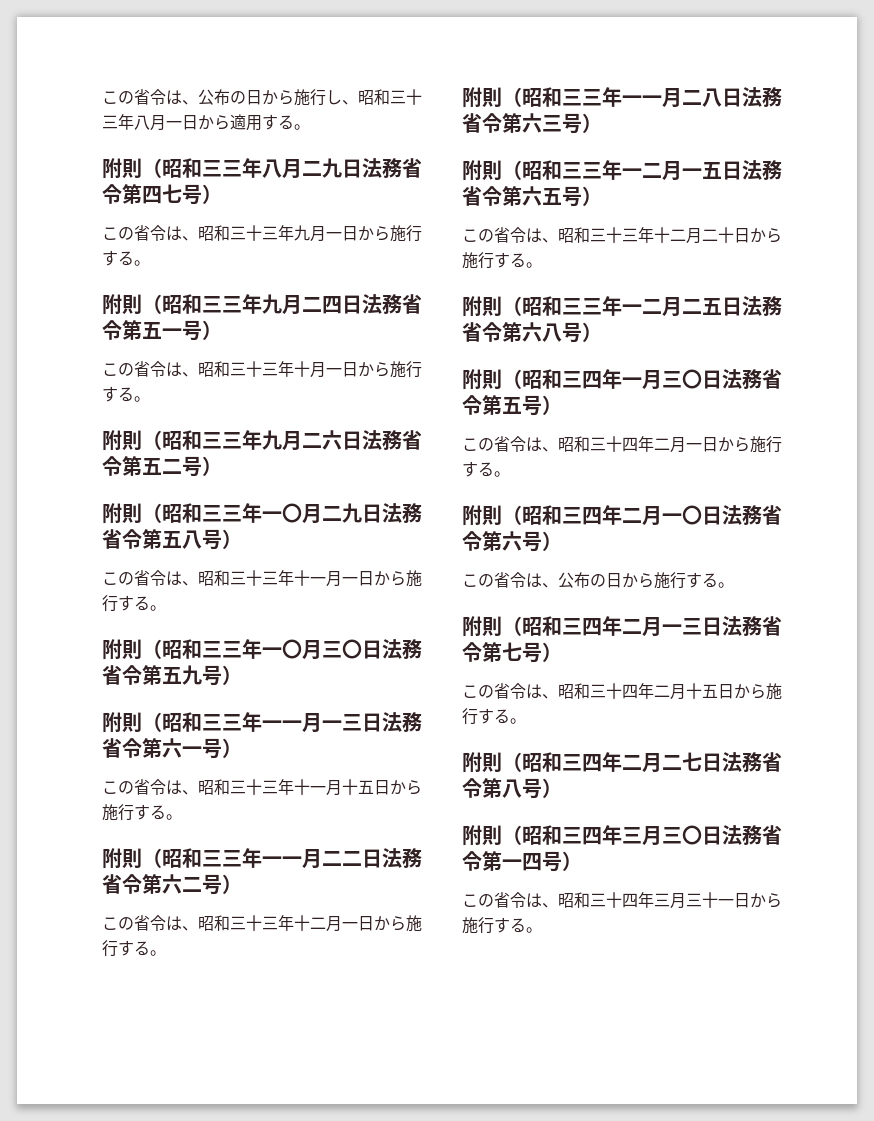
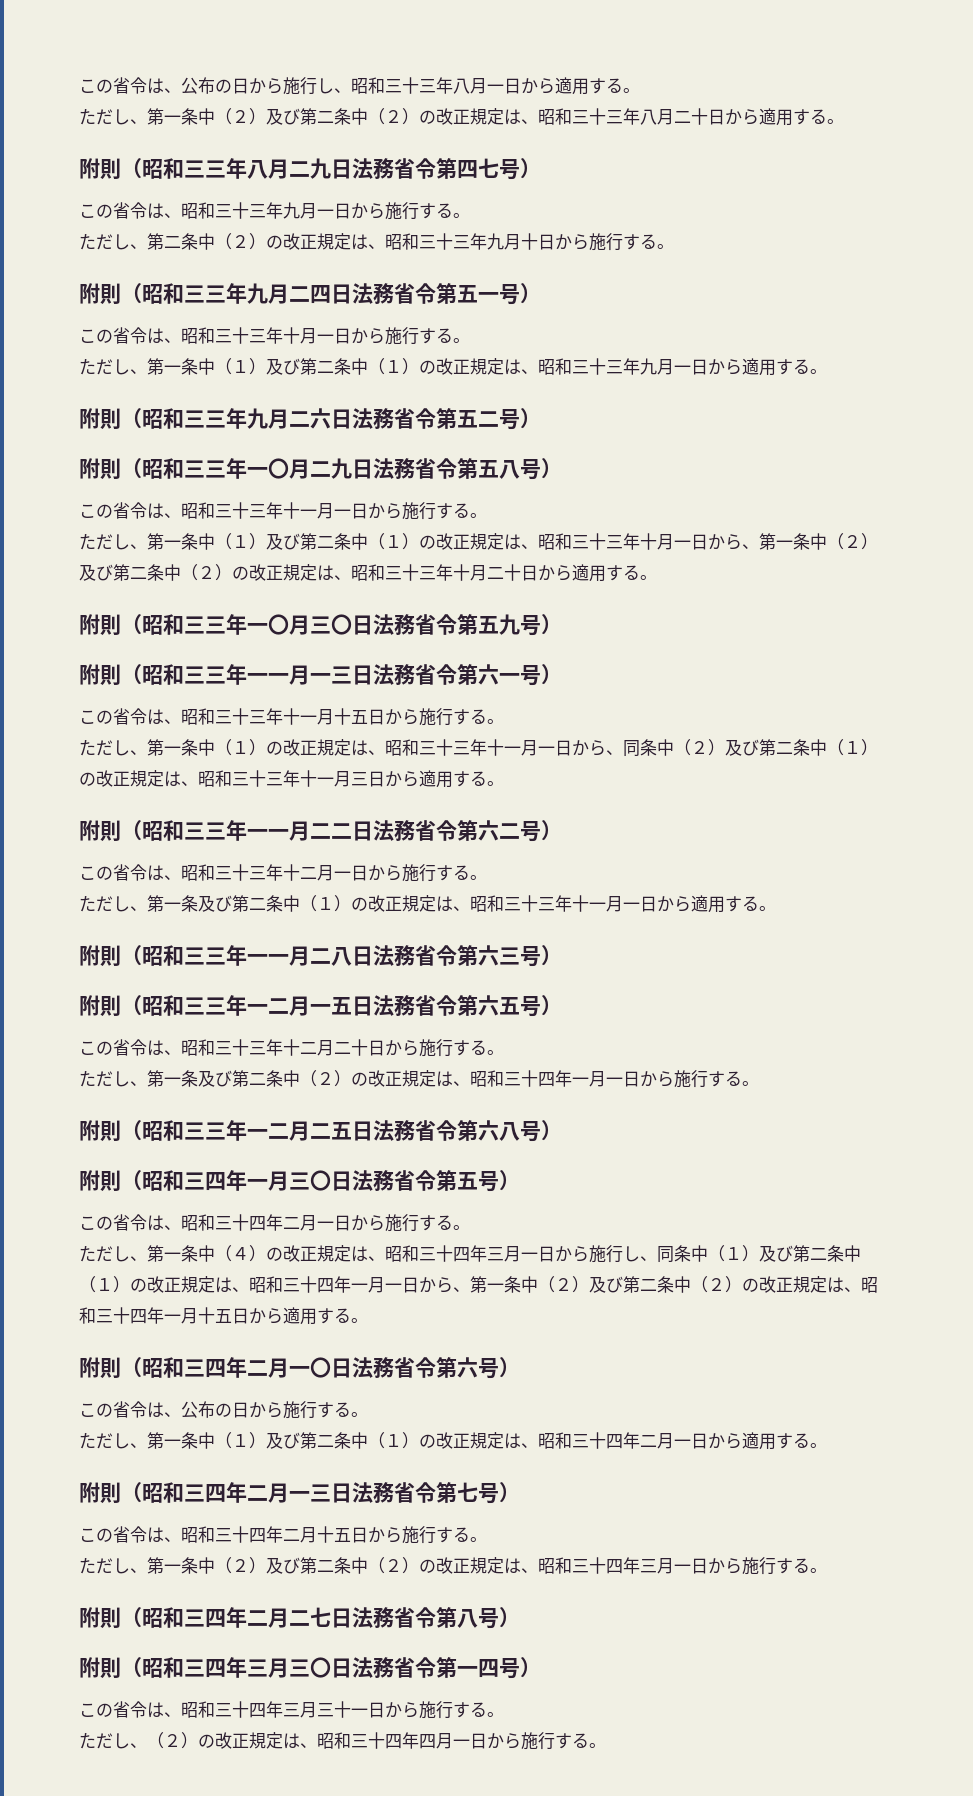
(310, 127) none -> [79,108,844,126] // ただし、第一条中（２）及び第二条中（２）の改正規定は、昭和三十三年八月二十日から適用する。
(150, 263) none -> [79,233,674,251] // ただし、第二条中（２）の改正規定は、昭和三十三年九月十日から施行する。
(150, 399) none -> [79,358,827,376] // ただし、第一条中（１）及び第二条中（１）の改正規定は、昭和三十三年九月一日から適用する。
(166, 608) none -> [79,533,878,550] [79,564,657,582] // ただし、第一条中（１）及び第二条中（１）の改正規定は、昭和三十三年十月一日から、第一条中（２）及び第二条中（２）の改正規定は、昭和三十三年十月二十日から適用する。
(182, 817) none -> [79,739,878,757] [79,770,504,788] // ただし、第一条中（１）の改正規定は、昭和三十三年十一月一日から、同条中（２）及び第二条中（１）の改正規定は、昭和三十三年十一月三日から適用する。
(166, 953) none -> [79,895,776,913] // ただし、第一条及び第二条中（１）の改正規定は、昭和三十三年十一月一日から適用する。
(542, 265) none -> [79,1070,759,1088] // ただし、第一条及び第二条中（２）の改正規定は、昭和三十四年一月一日から施行する。
(510, 474) none -> [79,1245,861,1263] [79,1276,878,1293] [79,1307,368,1325] // ただし、第一条中（４）の改正規定は、昭和三十四年三月一日から施行し、同条中（１）及び第二条中（１）の改正規定は、昭和三十四年一月一日から、第一条中（２）及び第二条中（２）の改正規定は、昭和三十四年一月十五日から適用する。
(734, 585) none -> [79,1432,827,1450] // ただし、第一条中（１）及び第二条中（１）の改正規定は、昭和三十四年二月一日から適用する。
(526, 721) none -> [79,1557,827,1575] // ただし、第一条中（２）及び第二条中（２）の改正規定は、昭和三十四年三月一日から施行する。
(542, 930) none -> [79,1732,606,1750] // ただし、（２）の改正規定は、昭和三十四年四月一日から施行する。

